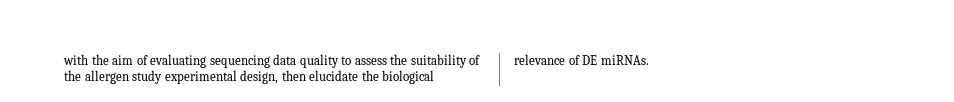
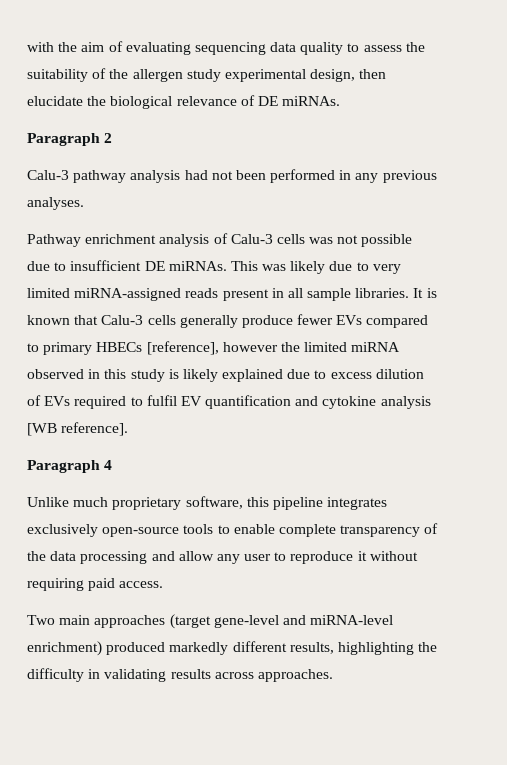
(649, 60) none -> [27,133,113,146] [27,169,437,183] [27,197,84,210] [27,233,413,247] [27,260,401,274] [27,288,437,301] [27,314,429,328] [27,341,401,355] [27,369,424,382] [27,395,431,409] [27,422,129,436] [27,460,113,473] [27,496,388,510] [27,523,439,537] [27,551,418,564] [27,578,164,591] [27,614,394,629] [27,641,438,656] [27,668,333,682] // Paragraph 2 // Calu-3 pathway analysis had not been performed in any previous analyses. // Pathway enrichment analysis of Calu-3 cells was not possible due to insufficient DE miRNAs. This was likely due to very limited miRNA-assigned reads present in all sample libraries. It is known that Calu-3 cells generally produce fewer EVs compared to primary HBECs [reference], however the limited miRNA observed in this study is likely explained due to excess dilution of EVs required to fulfil EV quantification and cytokine analysis [WB reference]. // Paragraph 4 // Unlike much proprietary software, this pipeline integrates exclusively open-source tools to enable complete transparency of the data processing and allow any user to reproduce it without requiring paid access. // Two main approaches (target gene-level and miRNA-level enrichment) produced markedly different results, highlighting the difficulty in validating results across approaches.

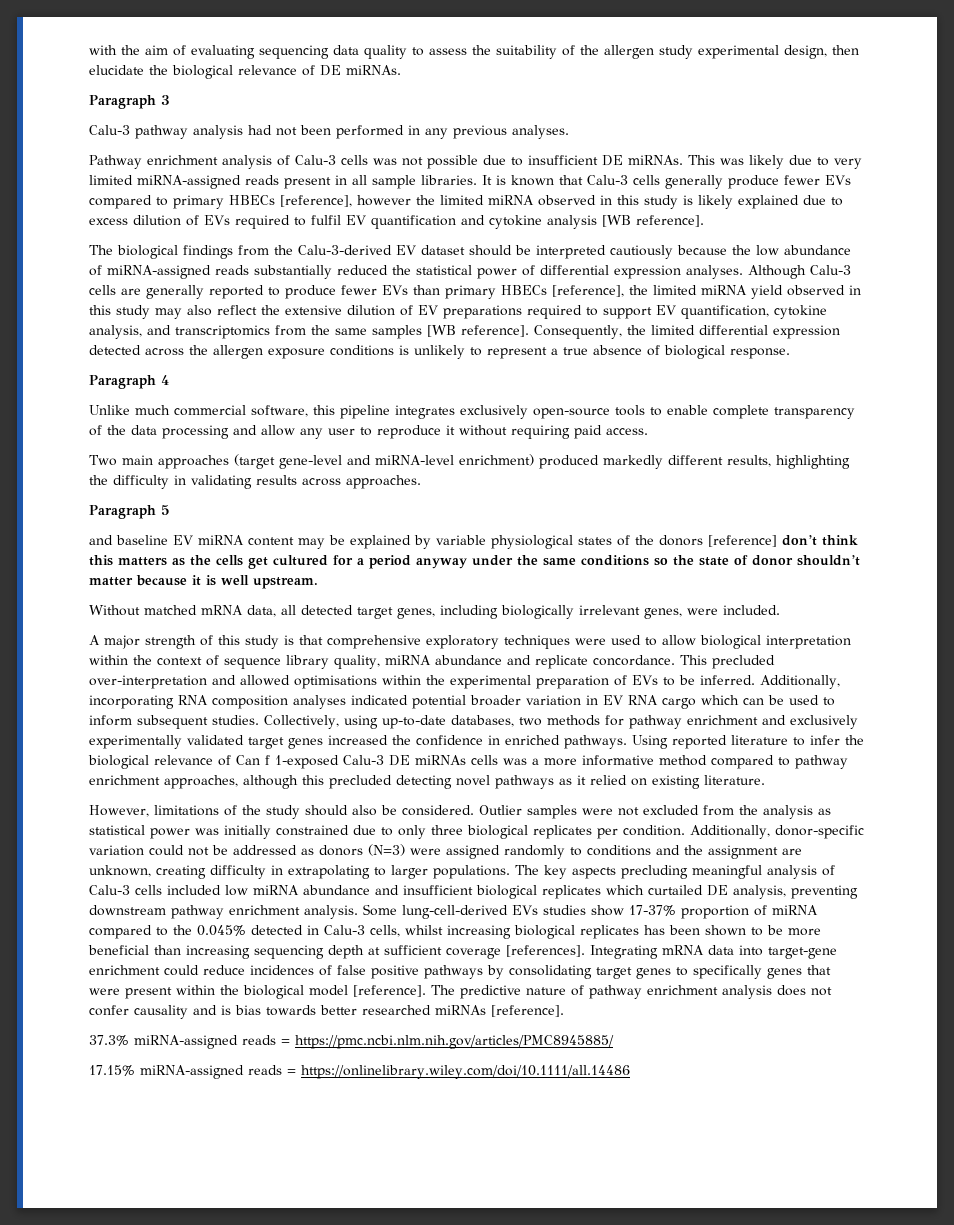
[104,133,113,143] 2 -> [161,95,170,105] 3
(129, 429) none -> [89,245,851,259] [89,265,851,279] [89,285,861,299] [89,305,827,319] [89,325,840,339] [89,345,790,359] // The biological findings from the Calu-3-derived EV dataset should be interpreted cautiously because the low abundance of miRNA-assigned reads substantially reduced the statistical power of differential expression analyses. Although Calu-3 cells are generally reported to produce fewer EVs than primary HBECs [reference], the limited miRNA yield observed in this study may also reflect the extensive dilution of EV preparations required to support EV quantification, cytokine analysis, and transcriptomics from the same samples [WB reference]. Consequently, the limited differential expression detected across the allergen exposure conditions is unlikely to represent a true absence of biological response.
[112,497,182,510] proprietary -> [174,405,246,416] commercial
(333, 675) none -> [89,505,170,519] [89,535,858,549] [89,555,860,569] [89,575,318,589] [89,605,780,619] [89,635,851,649] [89,655,775,669] [89,675,840,689] [89,695,835,709] [89,715,858,729] [89,735,864,749] [88,755,848,769] [89,775,765,789] [89,805,831,819] [89,825,864,839] [89,844,802,859] [89,865,835,879] [89,885,858,899] [89,904,818,919] [89,925,821,939] [88,945,837,959] [89,965,831,979] [89,985,832,999] [89,1005,564,1019] [89,1035,614,1049] [89,1065,630,1079] // Paragraph 5 // and baseline EV miRNA content may be explained by variable physiological states of the donors [reference] don’t think this matters as the cells get cultured for a period anyway under the same conditions so the state of donor shouldn’t matter because it is well upstream. // Without matched mRNA data, all detected target genes, including biologically irrelevant genes, were included. // A major strength of this study is that comprehensive exploratory techniques were used to allow biological interpretation within the context of sequence library quality, miRNA abundance and replicate concordance. This precluded over-interpretation and allowed optimisations within the experimental preparation of EVs to be inferred. Additionally, incorporating RNA composition analyses indicated potential broader variation in EV RNA cargo which can be used to inform subsequent studies. Collectively, using up-to-date databases, two methods for pathway enrichment and exclusively experimentally validated target genes increased the confidence in enriched pathways. Using reported literature to infer the biological relevance of Can f 1-exposed Calu-3 DE miRNAs cells was a more informative method compared to pathway enrichment approaches, although this precluded detecting novel pathways as it relied on existing literature. // However, limitations of the study should also be considered. Outlier samples were not excluded from the analysis as statistical power was initially constrained due to only three biological replicates per condition. Additionally, donor-specific variation could not be addressed as donors (N=3) were assigned randomly to conditions and the assignment are unknown, creating difficulty in extrapolating to larger populations. The key aspects precluding meaningful analysis of Calu-3 cells included low miRNA abundance and insufficient biological replicates which curtailed DE analysis, preventing downstream pathway enrichment analysis. Some lung-cell-derived EVs studies show 17-37% proportion of miRNA compared to the 0.045% detected in Calu-3 cells, whilst increasing biological replicates has been shown to be more beneficial than increasing sequencing depth at sufficient coverage [references]. Integrating mRNA data into target-gene enrichment could reduce incidences of false positive pathways by consolidating target genes to specifically genes that were present within the biological model [reference]. The predictive nature of pathway enrichment analysis does not confer causality and is bias towards better researched miRNAs [reference]. // 37.3% miRNA-assigned reads = https://pmc.ncbi.nlm.nih.gov/articles/PMC8945885/ // 17.15% miRNA-assigned reads = https://onlinelibrary.wiley.com/doi/10.1111/all.14486

